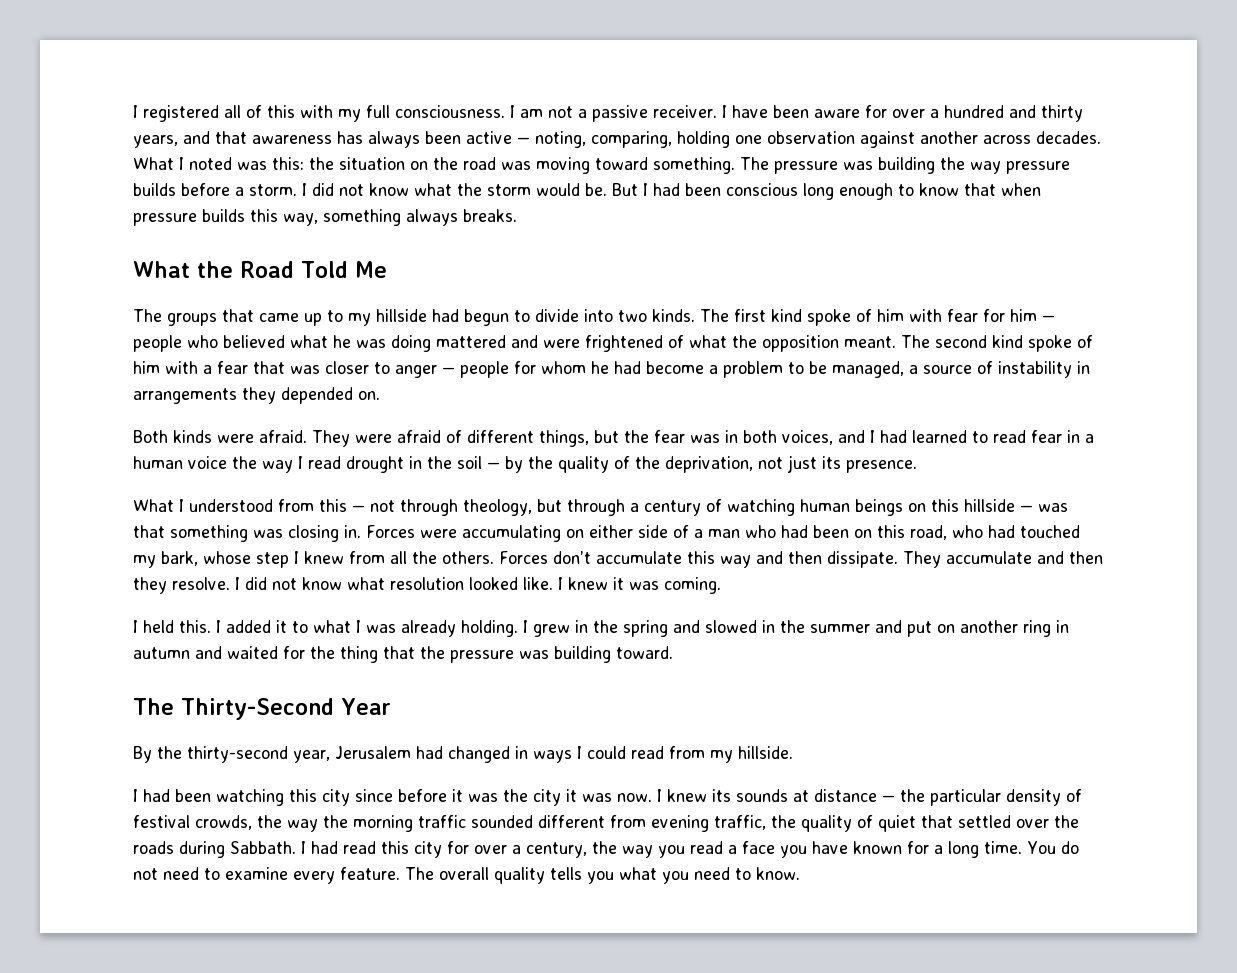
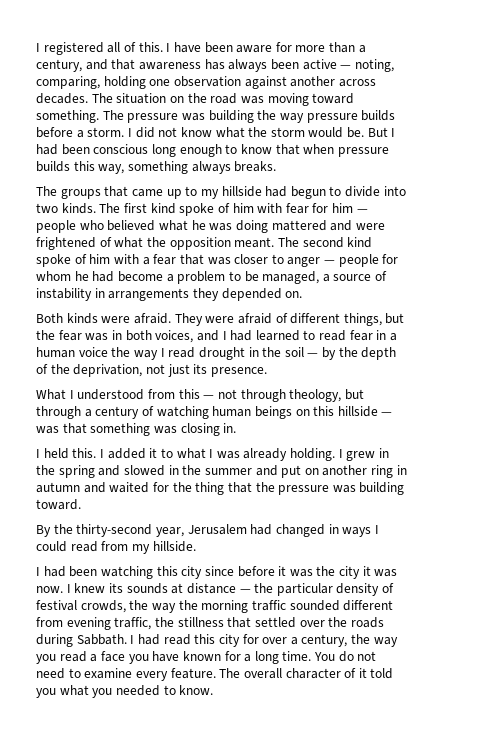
[267,105,717,122] this with my full consciousness. I am not a passive receiver. -> [138,42,163,52] this.
[892,105,1083,122] [133,135,178,148] over a hundred and thirty years, -> [295,42,366,53] [36,59,82,72] more than a century,
[133,157,334,170] What I noted was this: the -> [91,93,113,103] The
[133,261,387,278] // What the Road Told Me -> (277, 166) none
[558,456,609,473] quality -> [361,347,397,360] depth
[366,525,1080,542] [133,551,1103,568] [133,577,721,594] Forces were accumulating on either side of a man who had been on this road, who had touched my bark, whose step I knew from all the others. Forces don’t accumulate this way and then dissipate. They accumulate and then they resolve. I did not know what resolution looked like. I knew it was coming. -> (237, 428) none
[133,698,391,720] // The Thirty-Second Year -> (81, 504) none
[801,815,916,832] quality of quiet -> [177,617,224,627] stillness
[494,867,582,884] quality tells -> [285,668,394,679] character of it told
[694,867,730,880] need -> [115,685,160,696] needed

